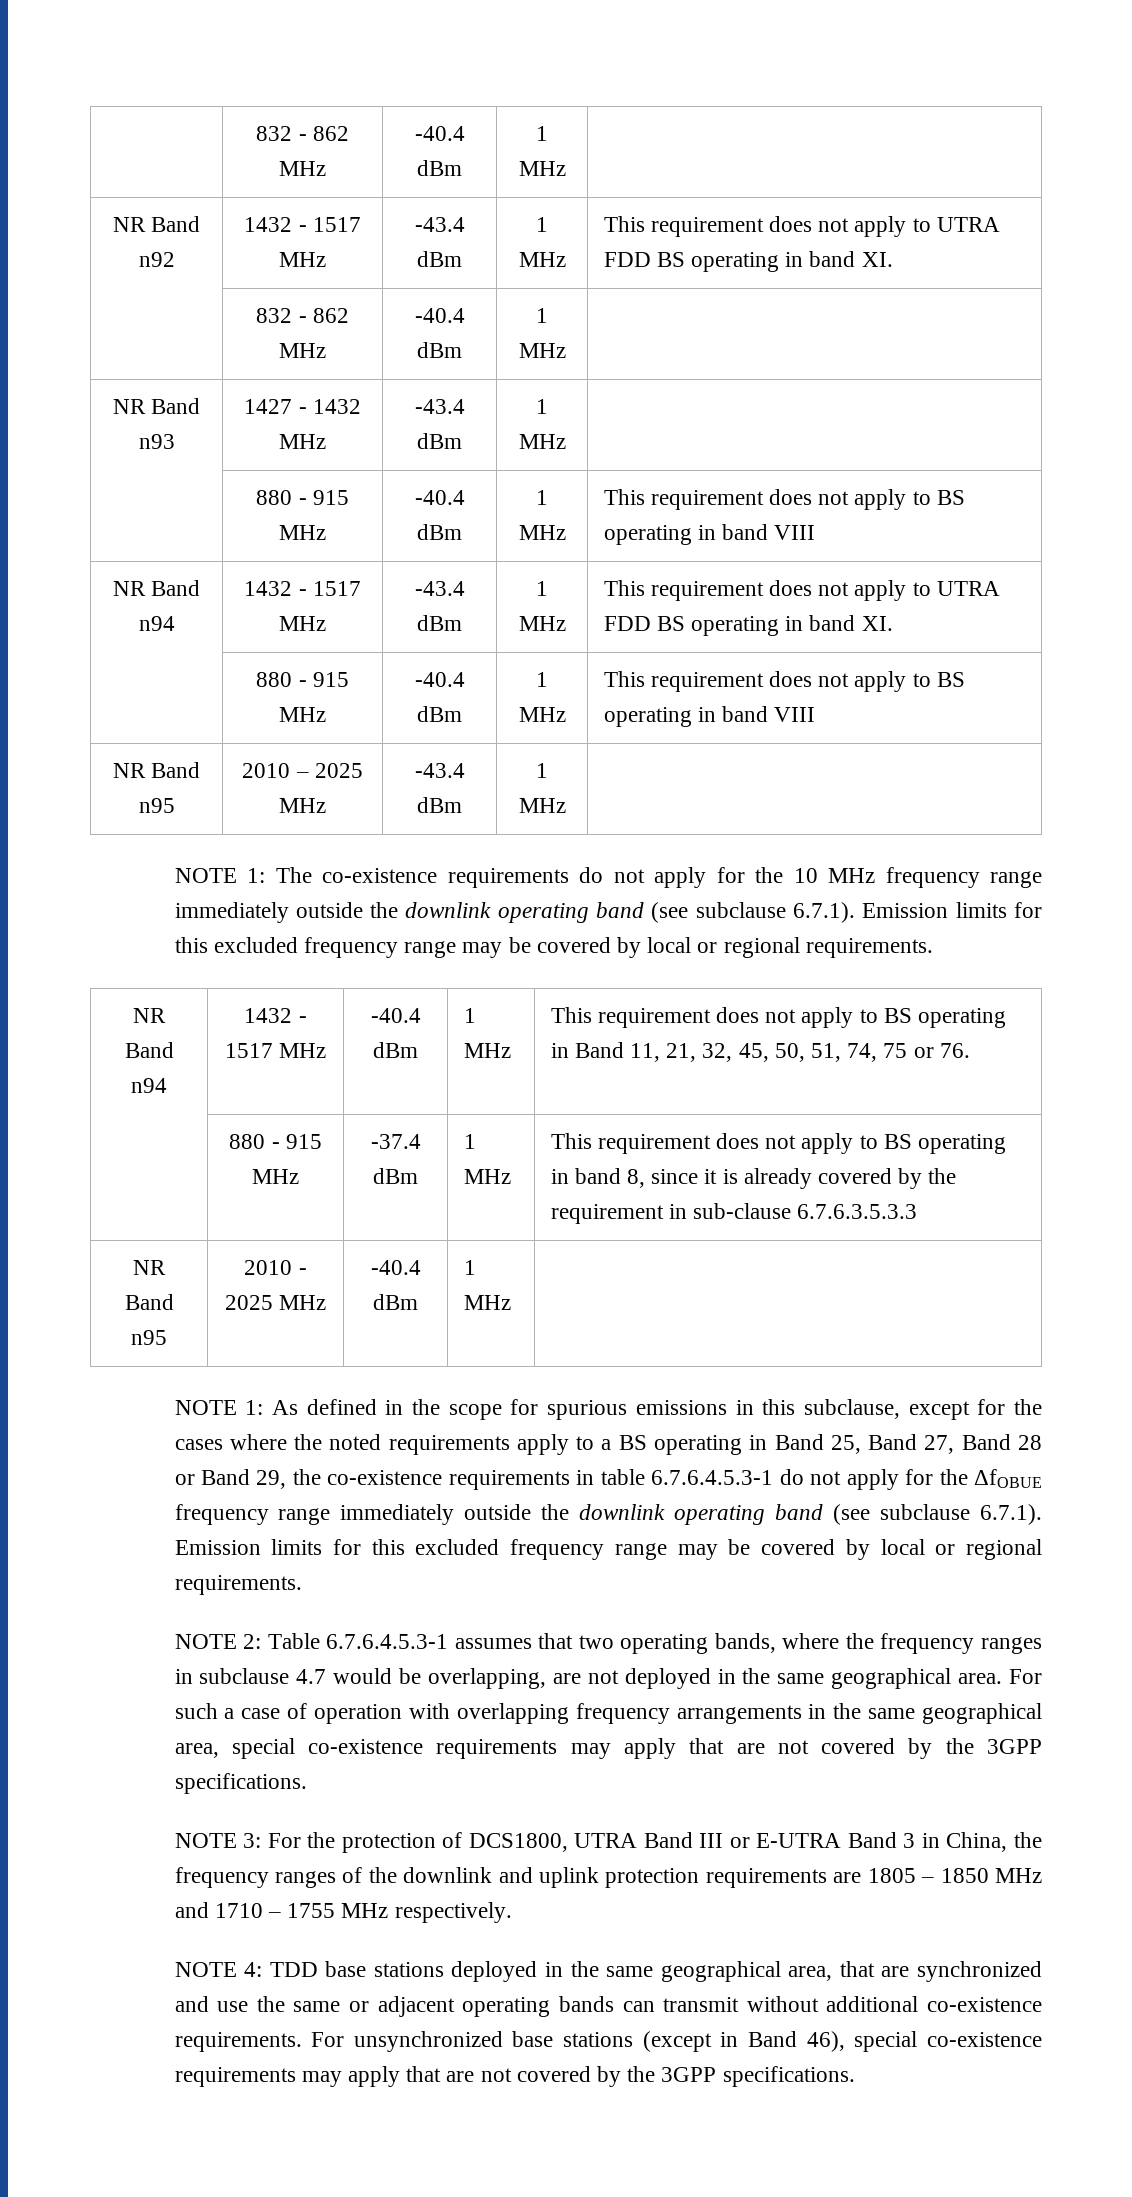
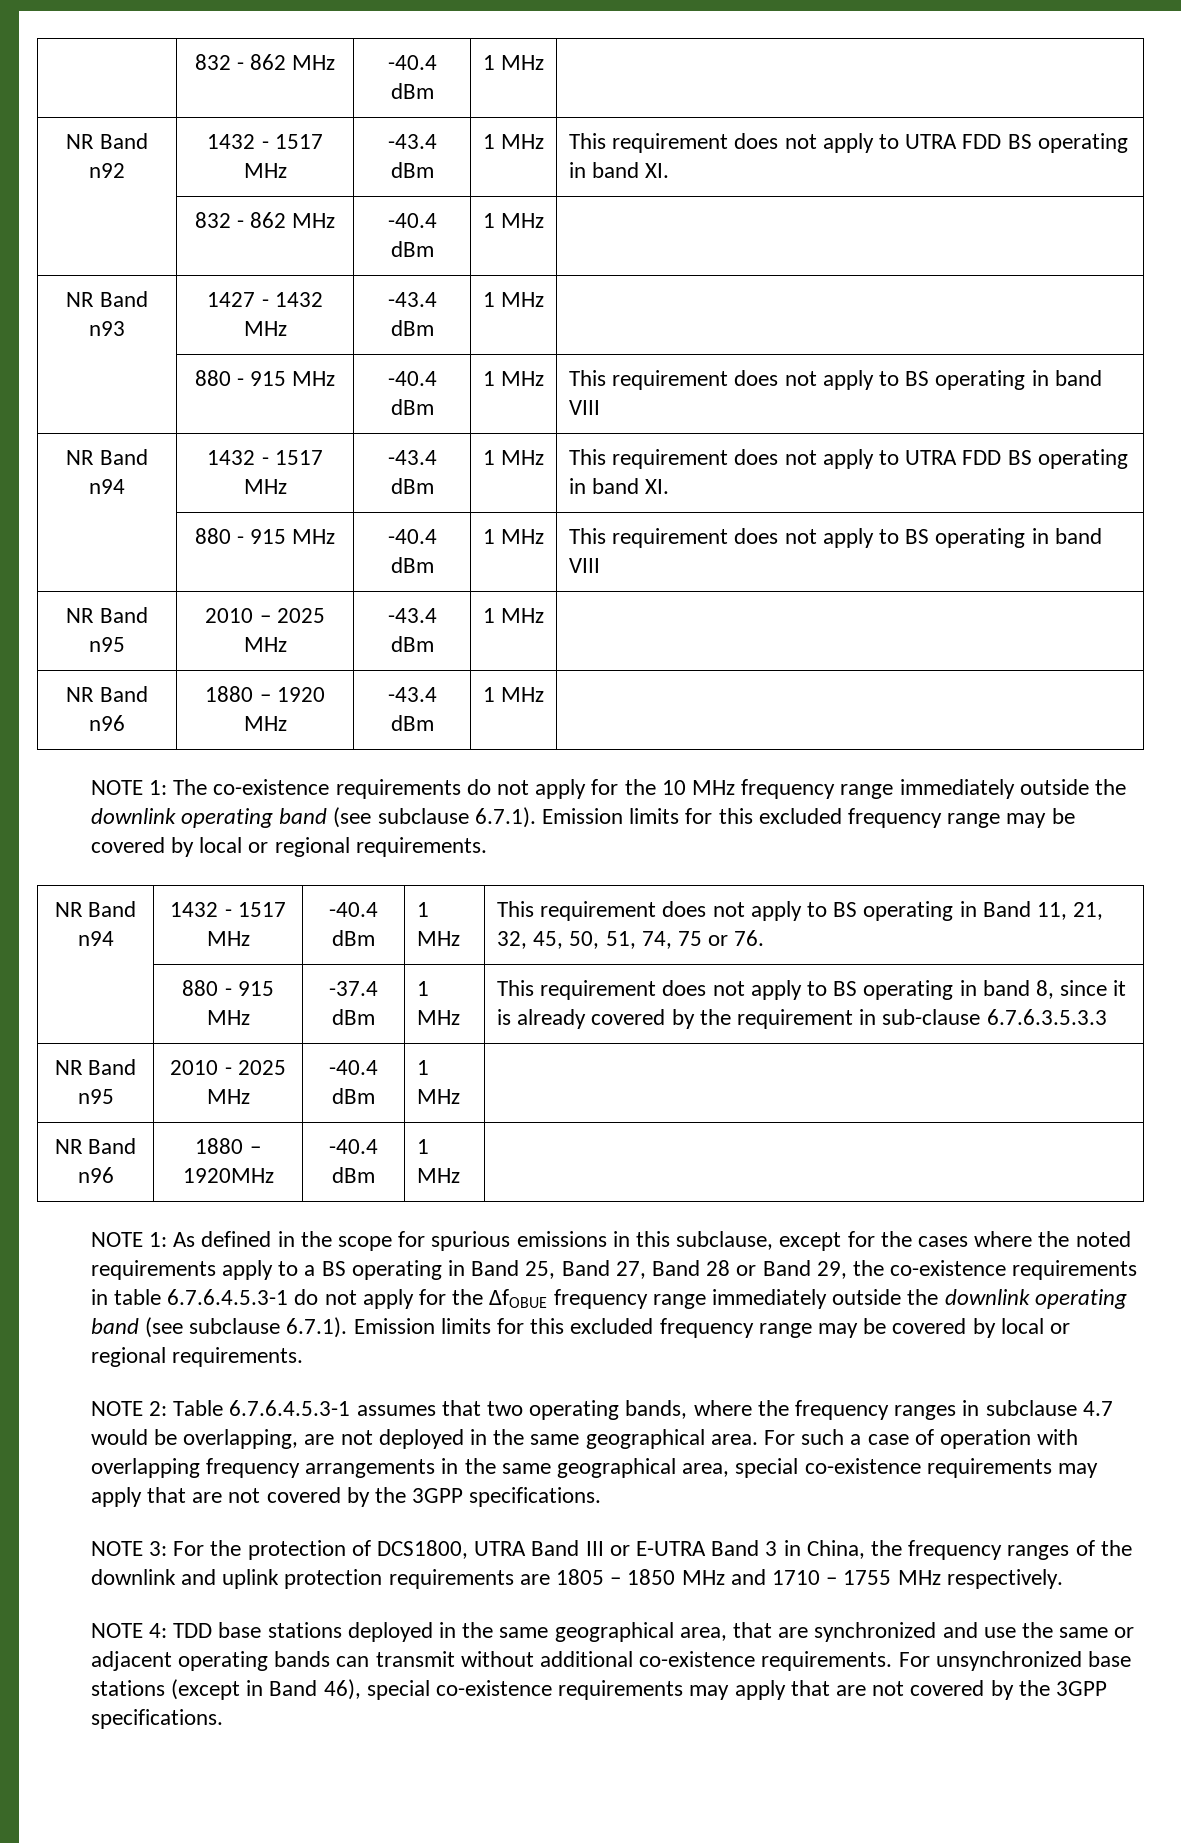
(566, 805) none -> [66,686,148,702] [89,715,125,731] [205,686,325,702] [243,716,287,731] [387,687,437,702] [390,715,434,731] [482,687,545,702] // NR Band n96 | 1880 – 1920 MHz | -43.4 dBm | 1 MHz |
(511, 1302) none -> [54,1138,137,1154] [77,1167,114,1183] [195,1138,261,1154] [182,1168,274,1183] [329,1139,378,1154] [332,1167,375,1183] [416,1139,429,1154] [416,1168,460,1183] // NR Band n96 | 1880 – 1920MHz | -40.4 dBm | 1 MHz |

